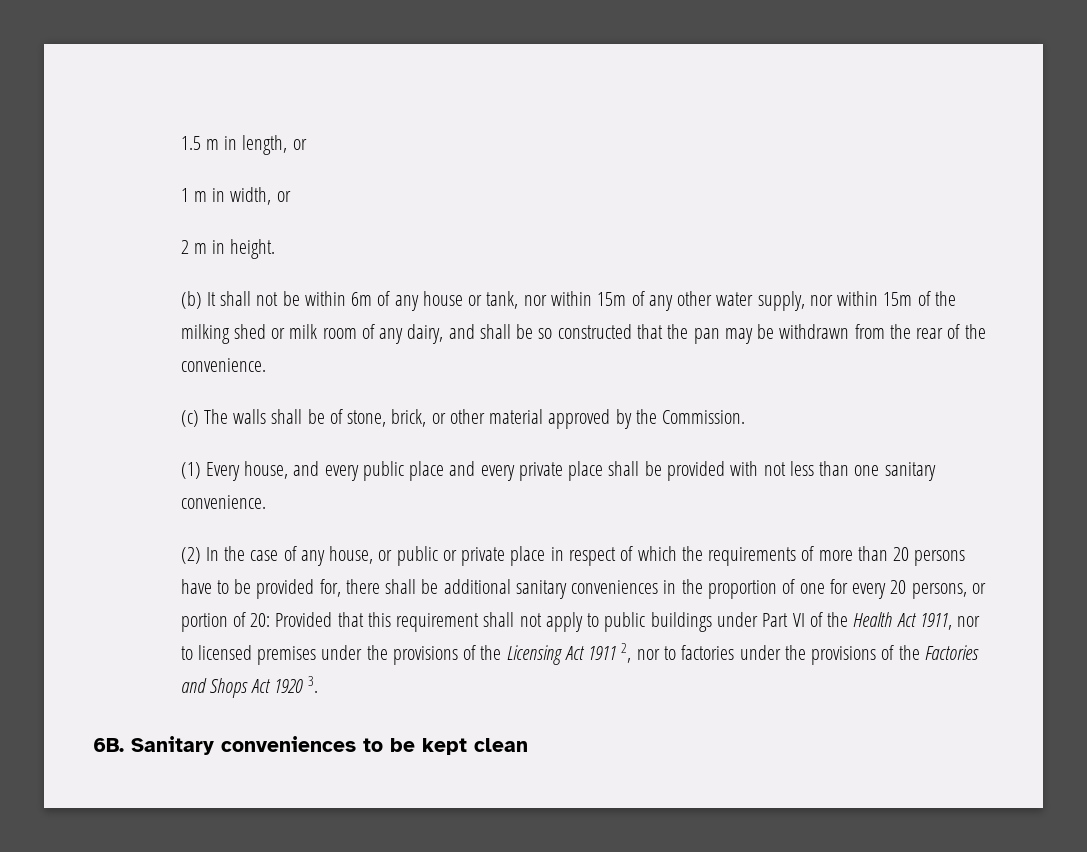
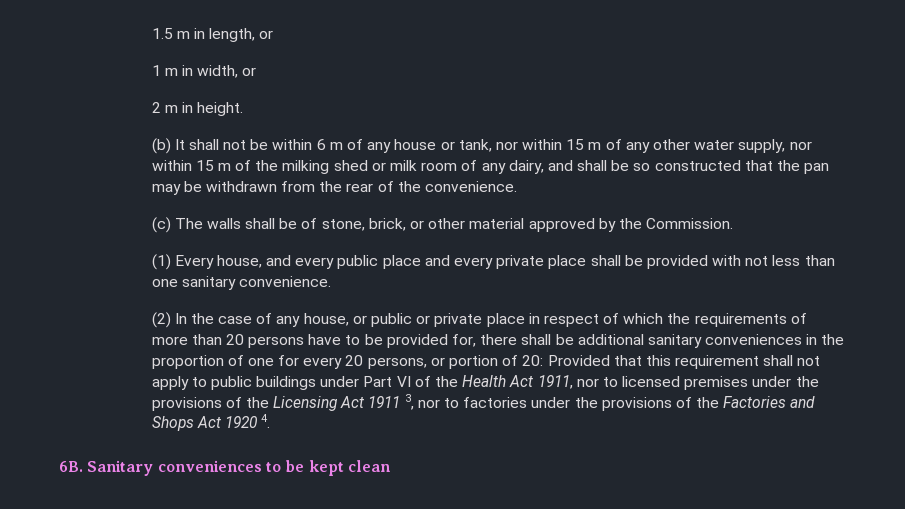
[351,292,373,306] 6m -> [316,139,343,150] 6 m
[597,292,627,306] 15m -> [566,139,602,150] 15 m
[883,292,913,306] 15m -> [195,160,231,171] 15 m
[621,643,632,663] 2, -> [404,394,414,410] 3,
[307,676,318,693] 3. -> [261,414,271,428] 4.

